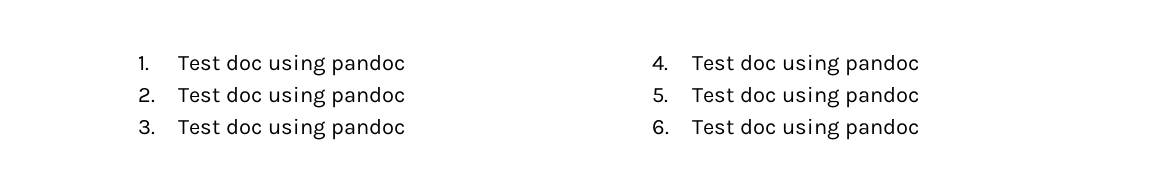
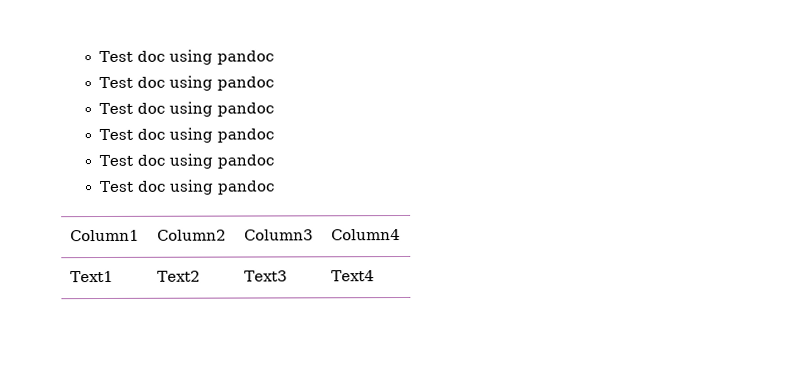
[138,54,405,76] [138,86,405,108] [138,118,405,140] [652,54,919,76] [652,86,919,108] [652,118,919,140] 1. Test doc using pandoc // 2. Test doc using pandoc // 3. Test doc using pandoc // 4. Test doc using pandoc // 5. Test doc using pandoc // 6. Test doc using pandoc -> [98,49,274,65] [98,75,274,91] [98,101,274,117] [98,127,274,143] [98,153,274,169] [98,179,275,195] [69,229,140,242] [156,229,227,241] [243,229,314,241] [330,229,401,241] [69,270,114,283] [156,270,201,282] [243,270,288,282] [330,270,375,282] Test doc using pandoc // Test doc using pandoc // Test doc using pandoc // Test doc using pandoc // Test doc using pandoc // Test doc using pandoc // Column1 | Column2 | Column3 | Column4 // Text1 | Text2 | Text3 | Text4

